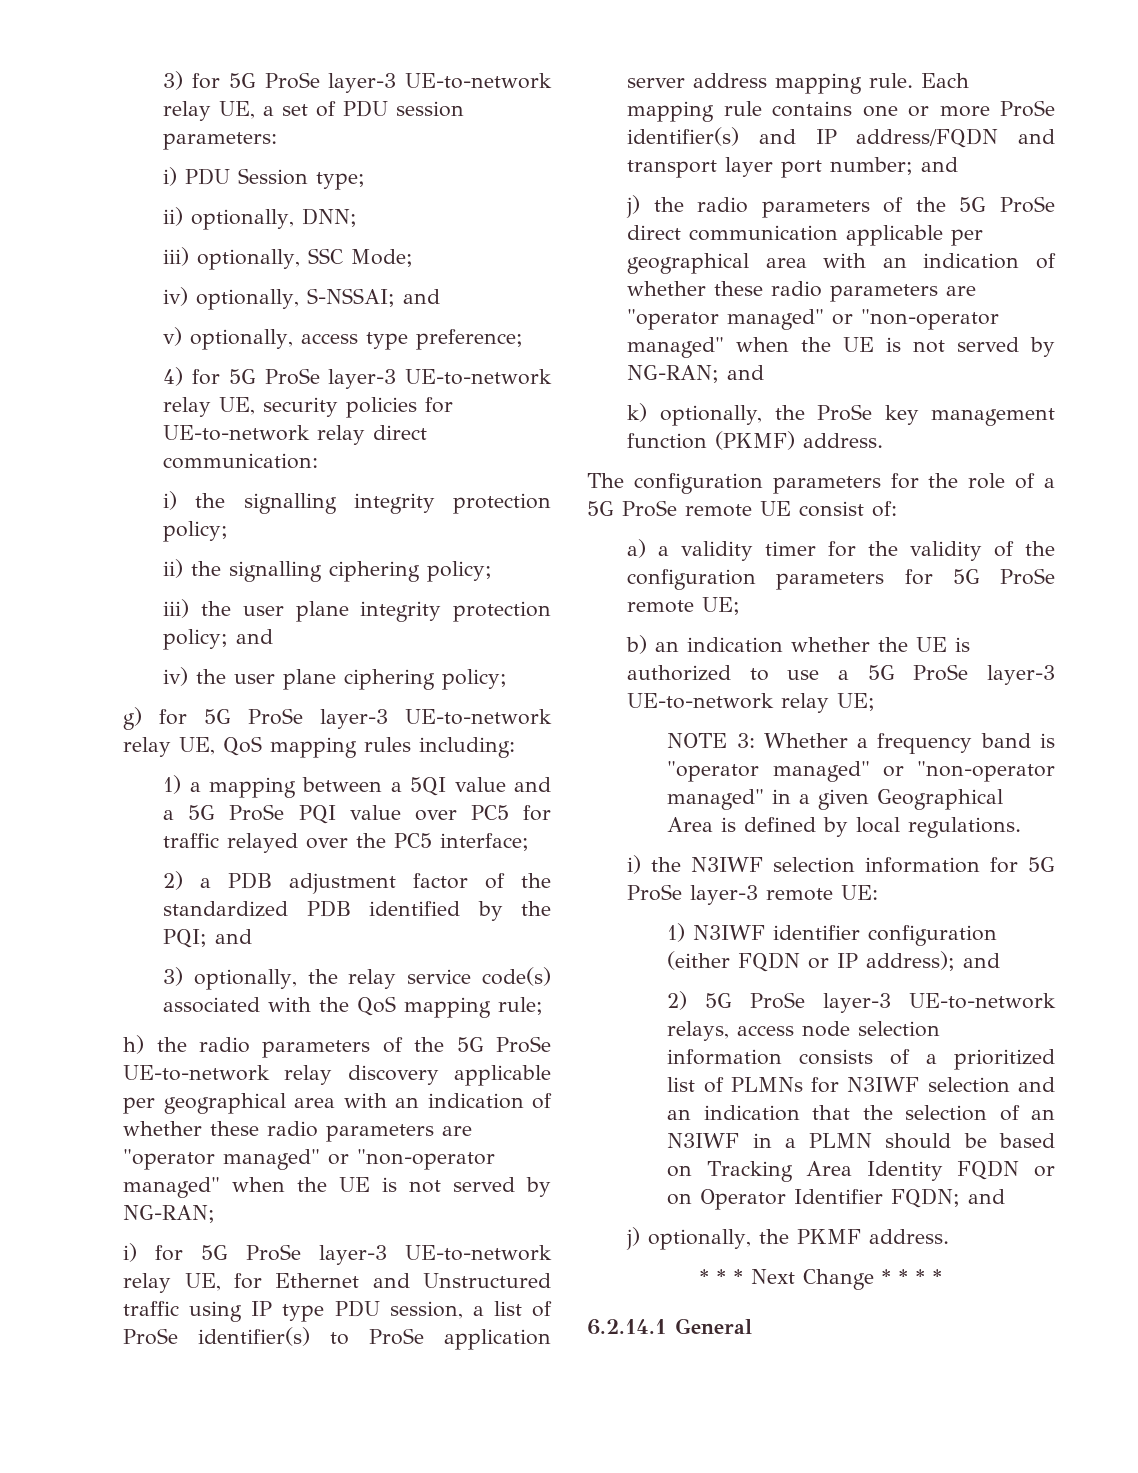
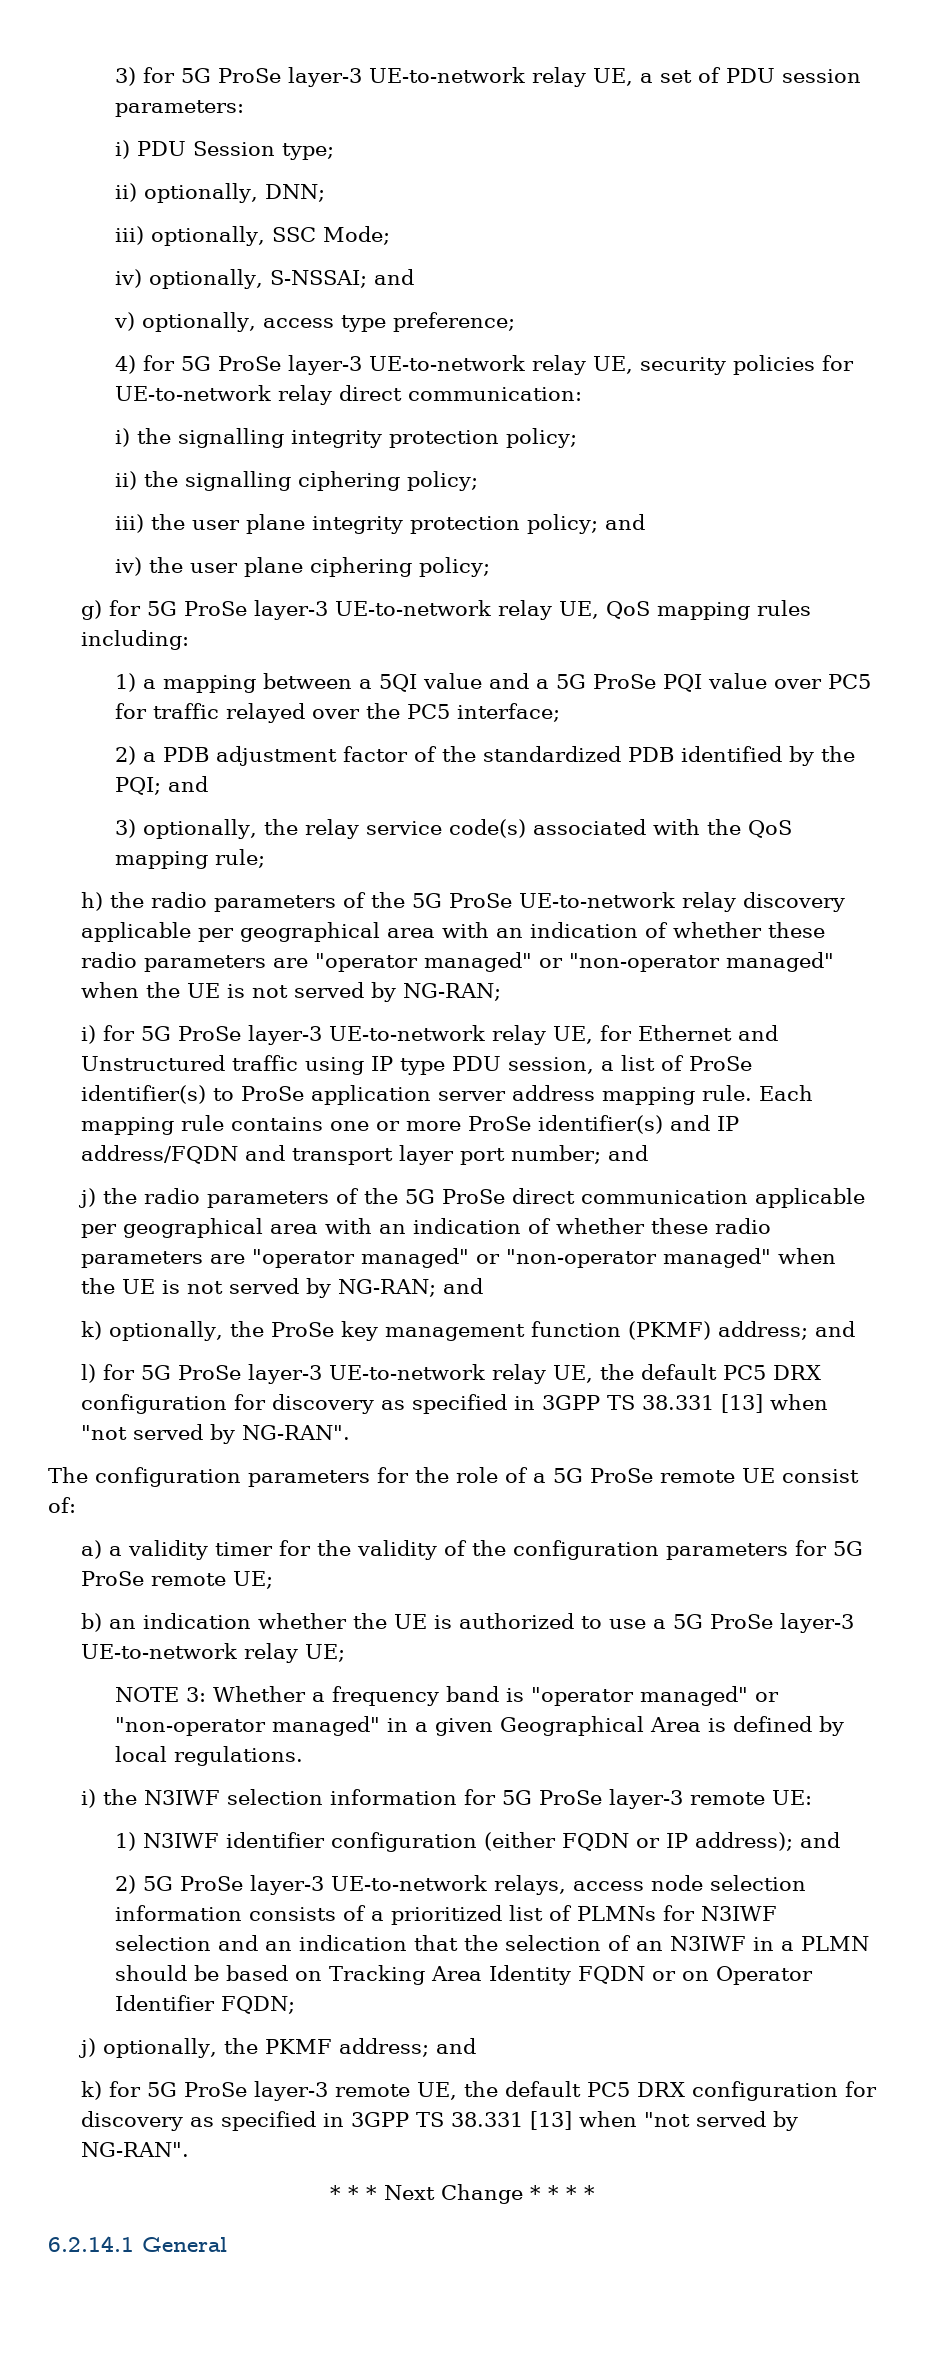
[803,433,884,448] address. -> [718,1321,856,1340] [81,1364,822,1384] [81,1394,829,1414] [81,1424,351,1444] address; and // l) for 5G ProSe layer-3 UE-to-network relay UE, the default PC5 DRX configuration for discovery as specified in 3GPP TS 38.331 [13] when "not served by NG-RAN".
[968,1189,1006,1204] and -> (295, 2005) none
[869,1229,950,1244] address. -> [339,2038,477,2057] [81,2081,878,2101] [81,2111,799,2131] [81,2142,190,2157] address; and // k) for 5G ProSe layer-3 remote UE, the default PC5 DRX configuration for discovery as specified in 3GPP TS 38.331 [13] when "not served by NG-RAN".

